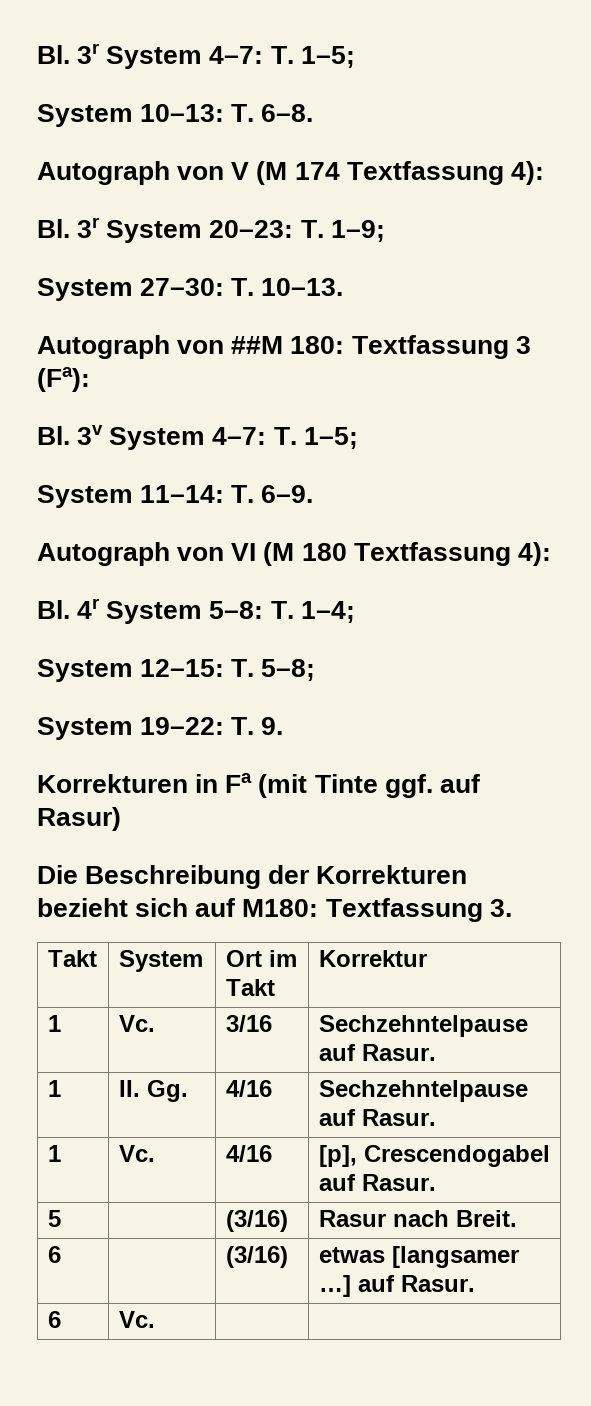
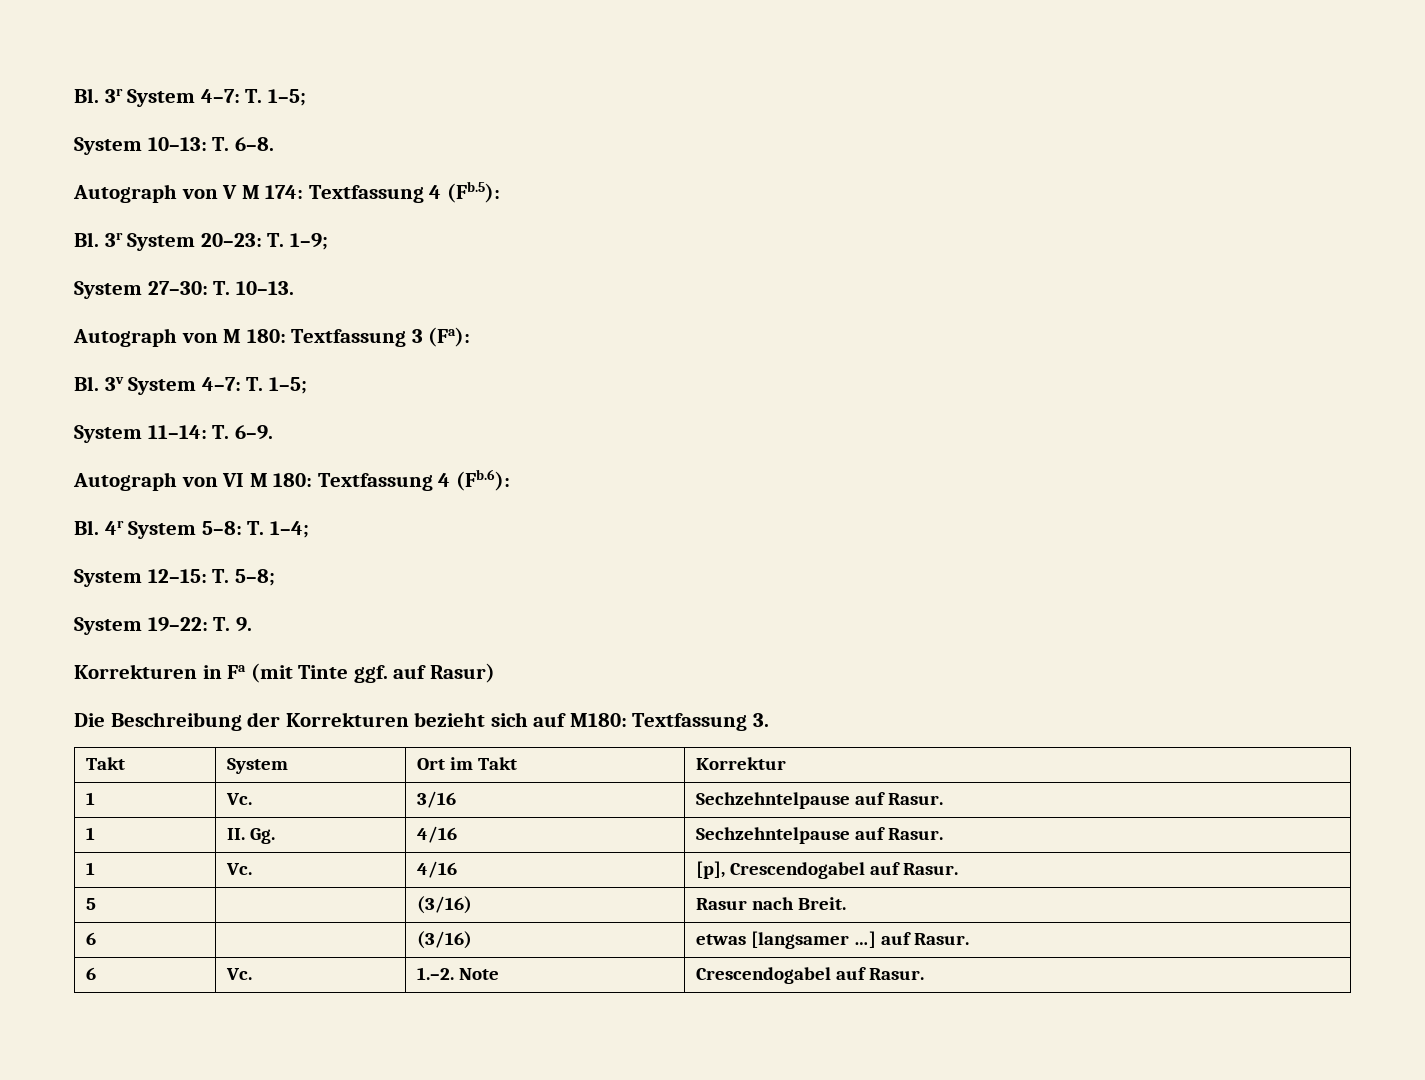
[256,161,544,185] (M 174 Textfassung 4): -> [241,181,500,203] M 174: Textfassung 4 (Fb.5):
[231,336,284,354] ##M -> [223,329,242,343] M
[263,542,551,566] (M 180 Textfassung 4): -> [249,469,510,491] M 180: Textfassung 4 (Fb.6):
(155, 1319) | -> [416,967,499,980] [695,967,924,984] 1.–2. Note | Crescendogabel auf Rasur.

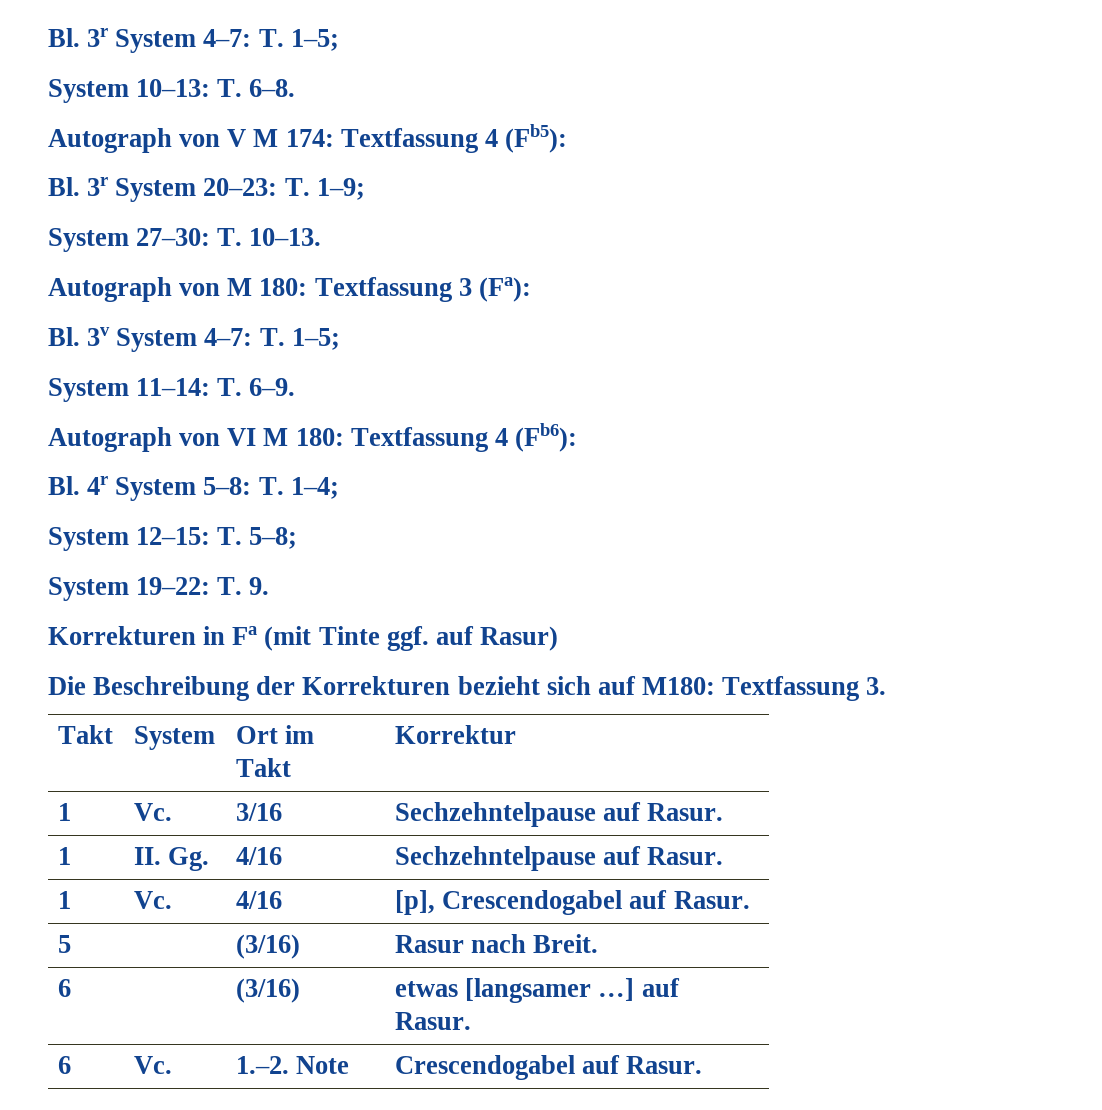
[446,181,500,203] (Fb.5): -> [505,124,568,153] (Fb5):
[455,469,510,491] (Fb.6): -> [515,423,578,452] (Fb6):

